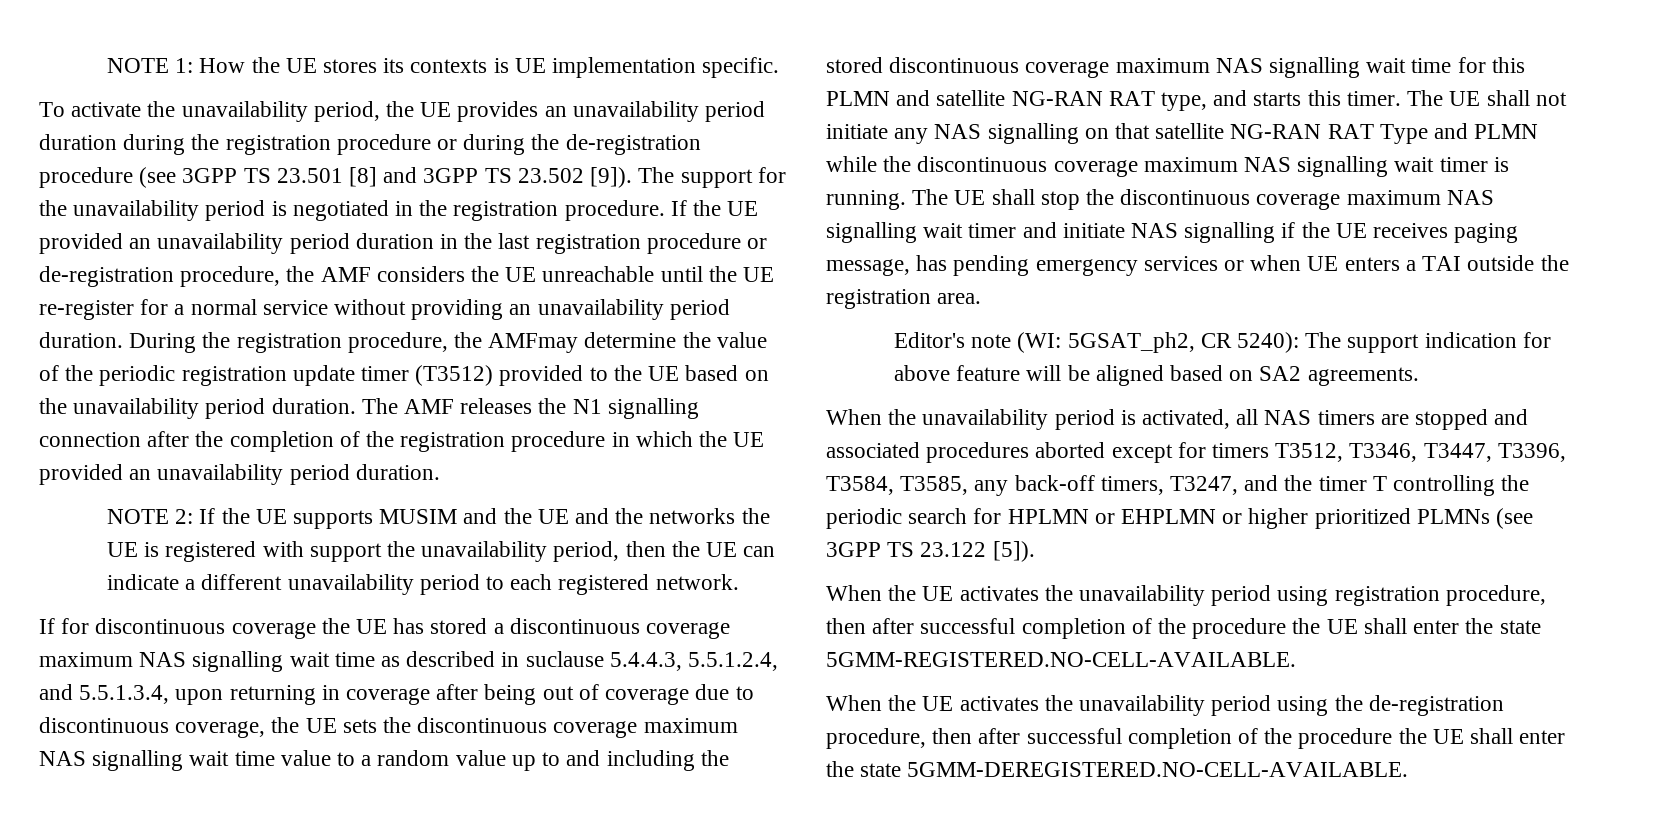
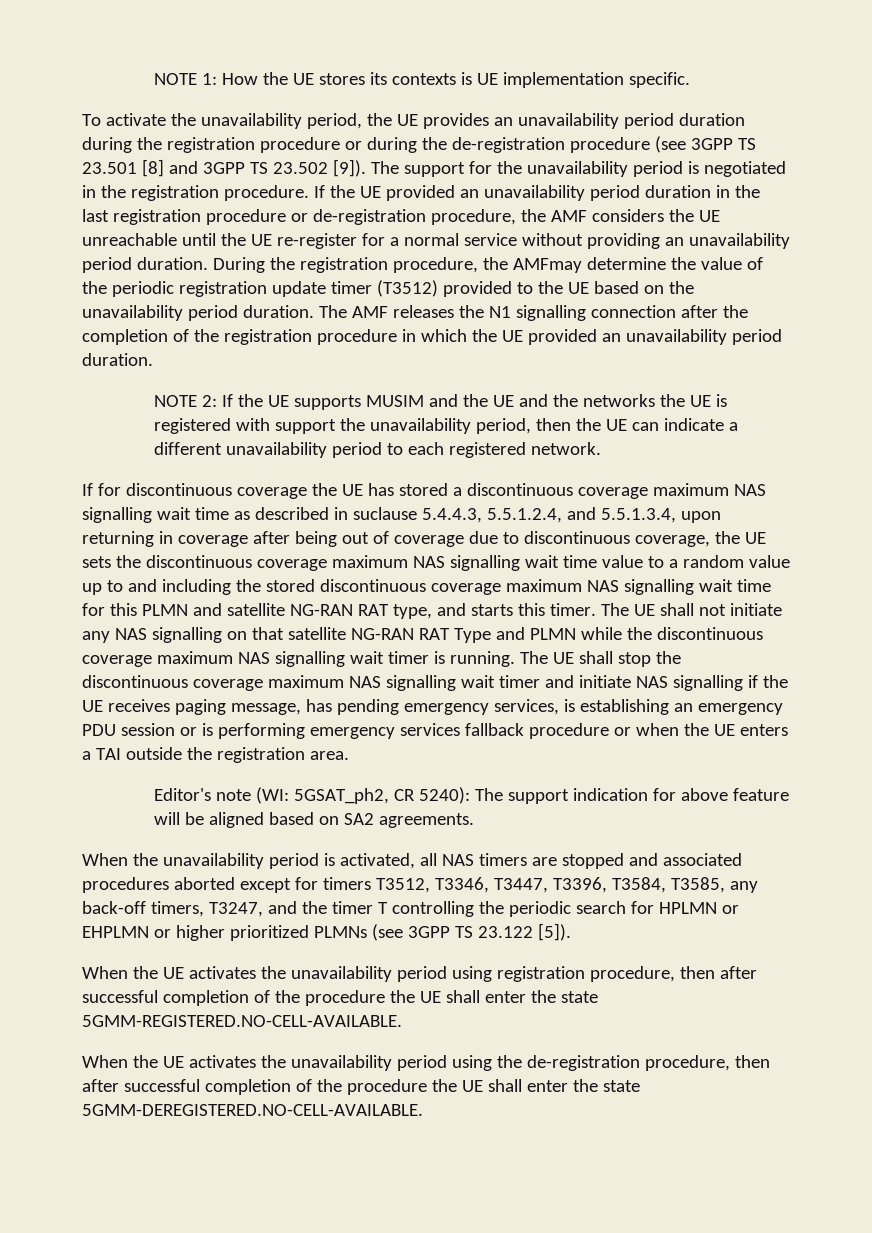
[1143,256,1218,271] services -> [493,699,783,715] [82,723,609,739] services, is establishing an emergency PDU session or is performing emergency services fallback procedure
(1302, 263) none -> [683,723,709,736] the

